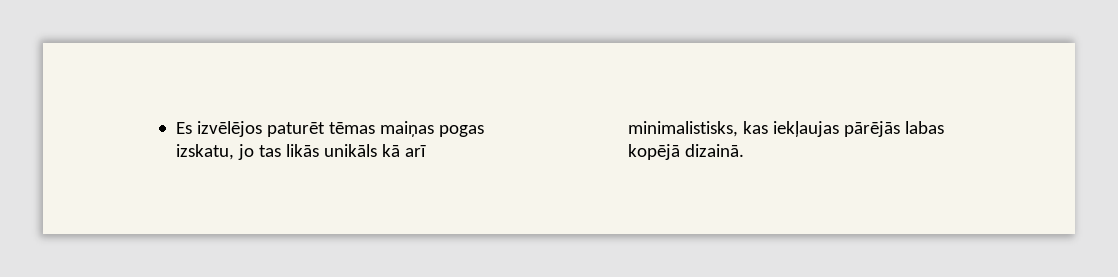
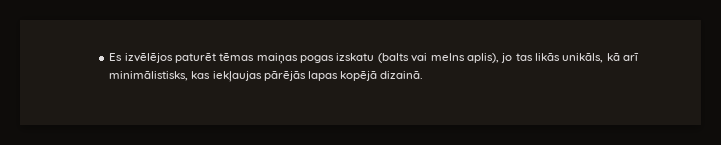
[175,144,234,160] izskatu, -> [336,53,499,63] izskatu (balts vai melns aplis),
[323,144,377,157] unikāls -> [562,53,604,63] unikāls,
[627,121,738,137] minimalistisks, -> [109,71,189,81] minimālistisks,
[904,121,944,134] labas -> [307,71,338,81] lapas

